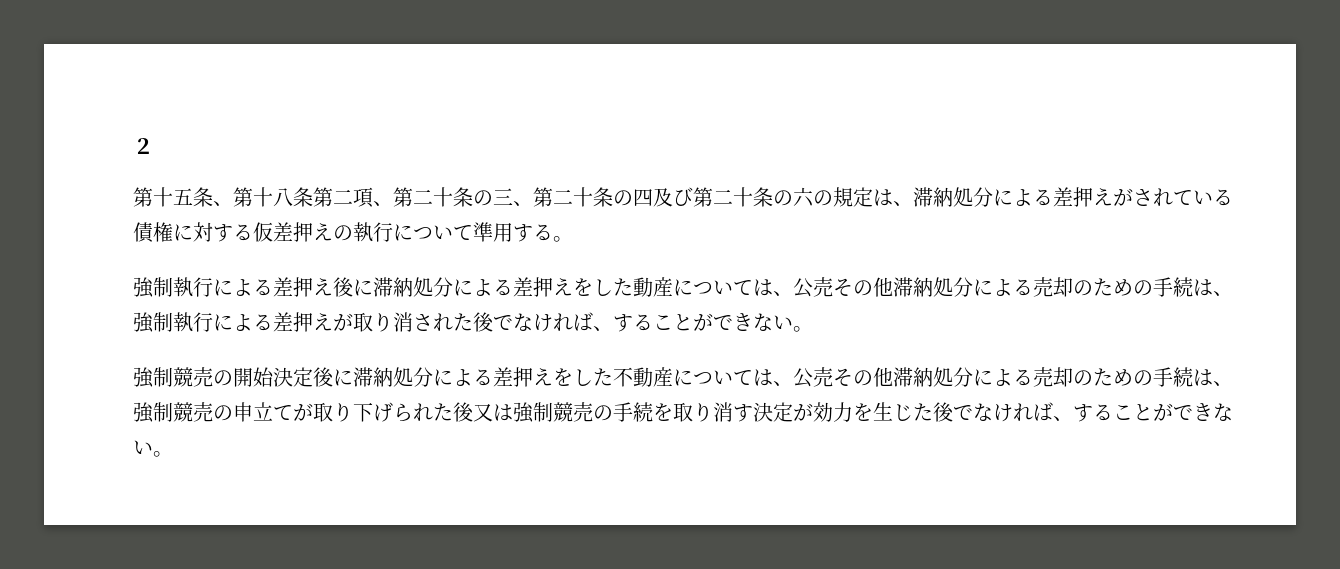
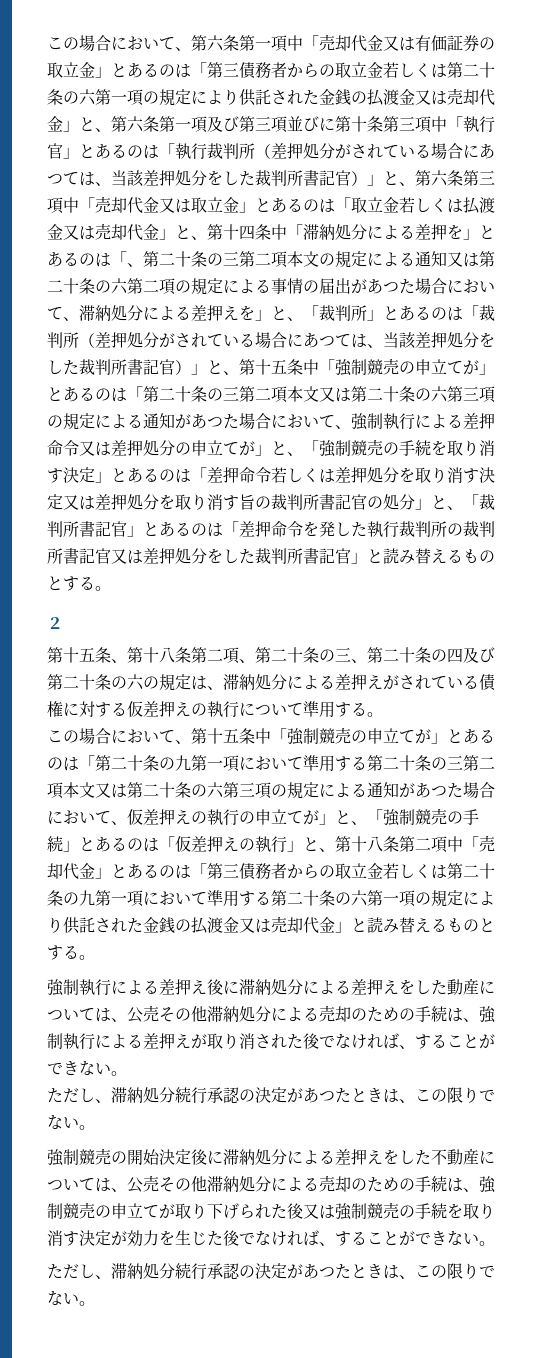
(133, 146) none -> [47,34,495,52] [47,62,495,79] [47,88,495,106] [47,116,495,133] [47,143,495,160] [47,170,495,187] [47,196,495,214] [47,223,495,241] [47,251,495,268] [47,278,495,295] [47,305,495,322] [47,332,495,349] [47,358,495,376] [47,386,495,403] [47,413,495,430] [47,439,495,457] [47,467,495,483] [47,494,495,511] [47,521,495,538] [47,548,495,565] [47,576,111,591] この場合において、第六条第一項中「売却代金又は有価証券の取立金」とあるのは「第三債務者からの取立金若しくは第二十条の六第一項の規定により供託された金銭の払渡金又は売却代金」と、第六条第一項及び第三項並びに第十条第三項中「執行官」とあるのは「執行裁判所（差押処分がされている場合にあつては、当該差押処分をした裁判所書記官）」と、第六条第三項中「売却代金又は取立金」とあるのは「取立金若しくは払渡金又は売却代金」と、第十四条中「滞納処分による差押を」とあるのは「、第二十条の三第二項本文の規定による通知又は第二十条の六第二項の規定による事情の届出があつた場合において、滞納処分による差押えを」と、「裁判所」とあるのは「裁判所（差押処分がされている場合にあつては、当該差押処分をした裁判所書記官）」と、第十五条中「強制競売の申立てが」とあるのは「第二十条の三第二項本文又は第二十条の六第三項の規定による通知があつた場合において、強制執行による差押命令又は差押処分の申立てが」と、「強制競売の手続を取り消す決定」とあるのは「差押命令若しくは差押処分を取り消す決定又は差押処分を取り消す旨の裁判所書記官の処分」と、「裁判所書記官」とあるのは「差押命令を発した執行裁判所の裁判所書記官又は差押処分をした裁判所書記官」と読み替えるものとする。 //
(573, 239) none -> [47,727,495,745] [47,755,495,772] [47,782,495,799] [47,808,479,826] [47,835,495,853] [47,863,495,880] [47,890,495,907] [47,916,495,934] [47,945,95,960] // この場合において、第十五条中「強制競売の申立てが」とあるのは「第二十条の九第一項において準用する第二十条の三第二項本文又は第二十条の六第三項の規定による通知があつた場合において、仮差押えの執行の申立てが」と、「強制競売の手続」とあるのは「仮差押えの執行」と、第十八条第二項中「売却代金」とあるのは「第三債務者からの取立金若しくは第二十条の九第一項において準用する第二十条の六第一項の規定により供託された金銭の払渡金又は売却代金」と読み替えるものとする。
(813, 329) none -> [47,1087,495,1104] [47,1114,95,1130] // ただし、滞納処分続行承認の決定があつたときは、この限りでない。
(173, 454) none -> [47,1263,495,1280] [47,1290,95,1306] // ただし、滞納処分続行承認の決定があつたときは、この限りでない。

